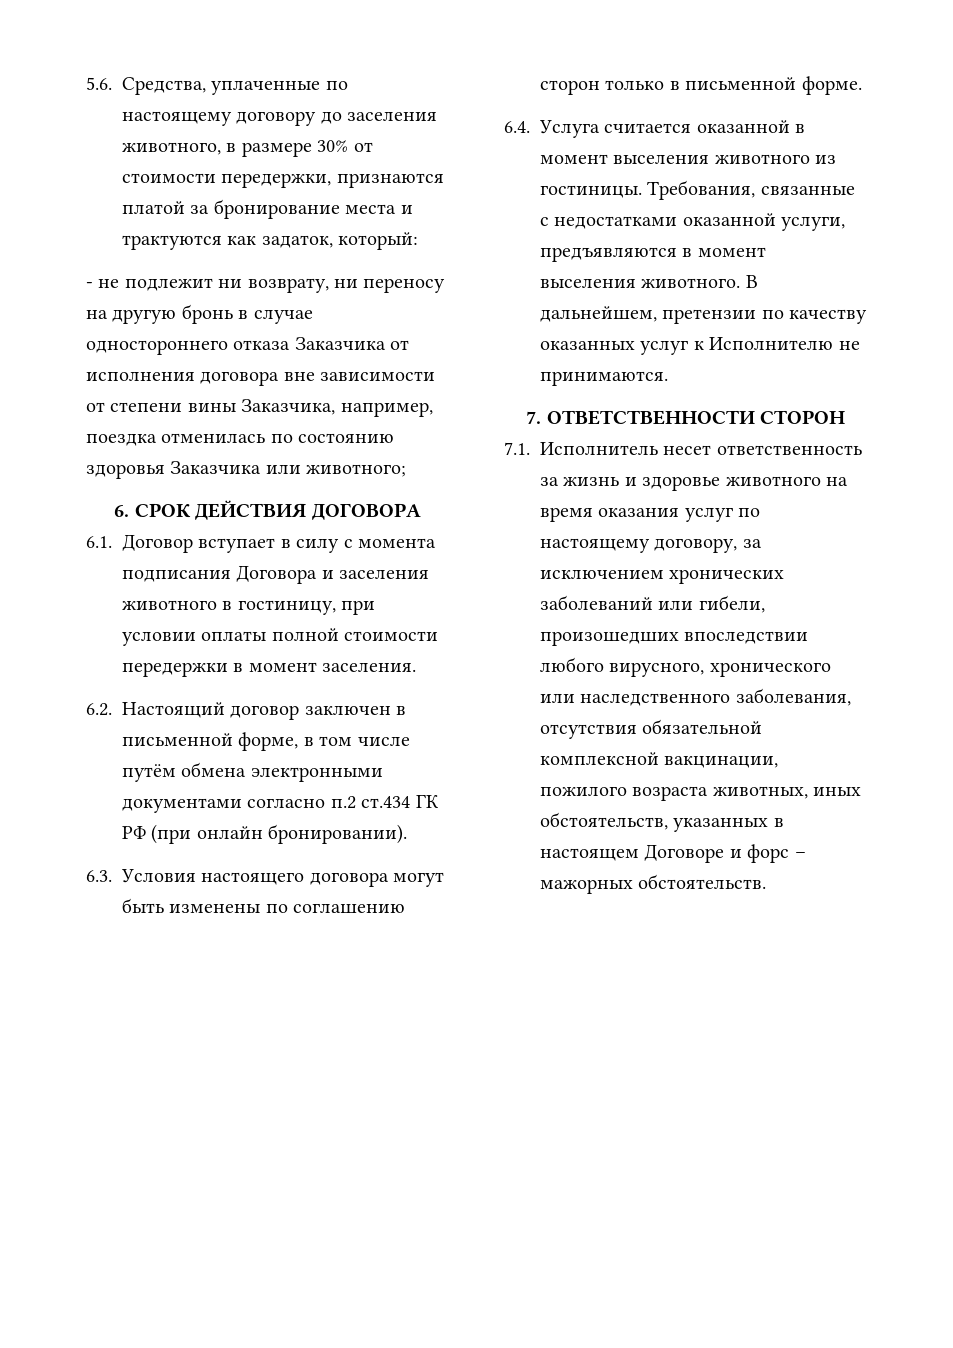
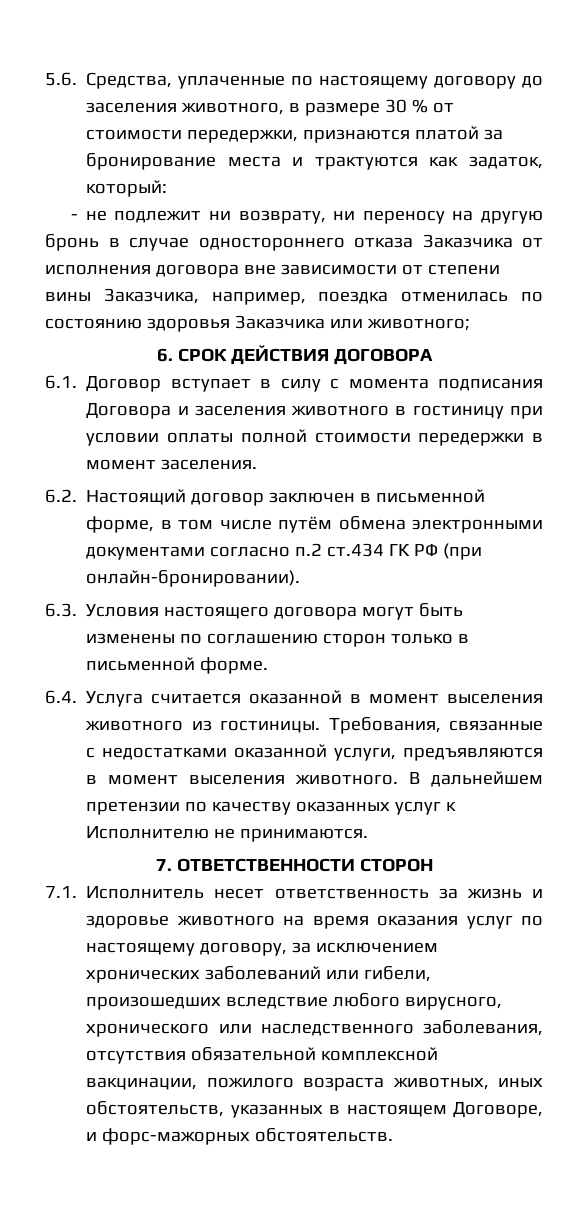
[317,140,349,152] 30% -> [385,99,429,113] 30 %
[237,600,336,615] гостиницу, -> [412,405,504,419] гостиницу
[196,824,408,844] онлайн бронировании). -> [86,570,301,587] онлайн-бронировании).
[540,306,657,322] дальнейшем, -> [430,771,543,787] дальнейшем
[684,631,809,644] впоследствии -> [226,996,329,1009] вследствие
[644,844,806,863] [540,879,633,894] Договоре и форс – мажорных -> [453,1102,543,1118] [86,1128,251,1145] Договоре, и форс-мажорных

